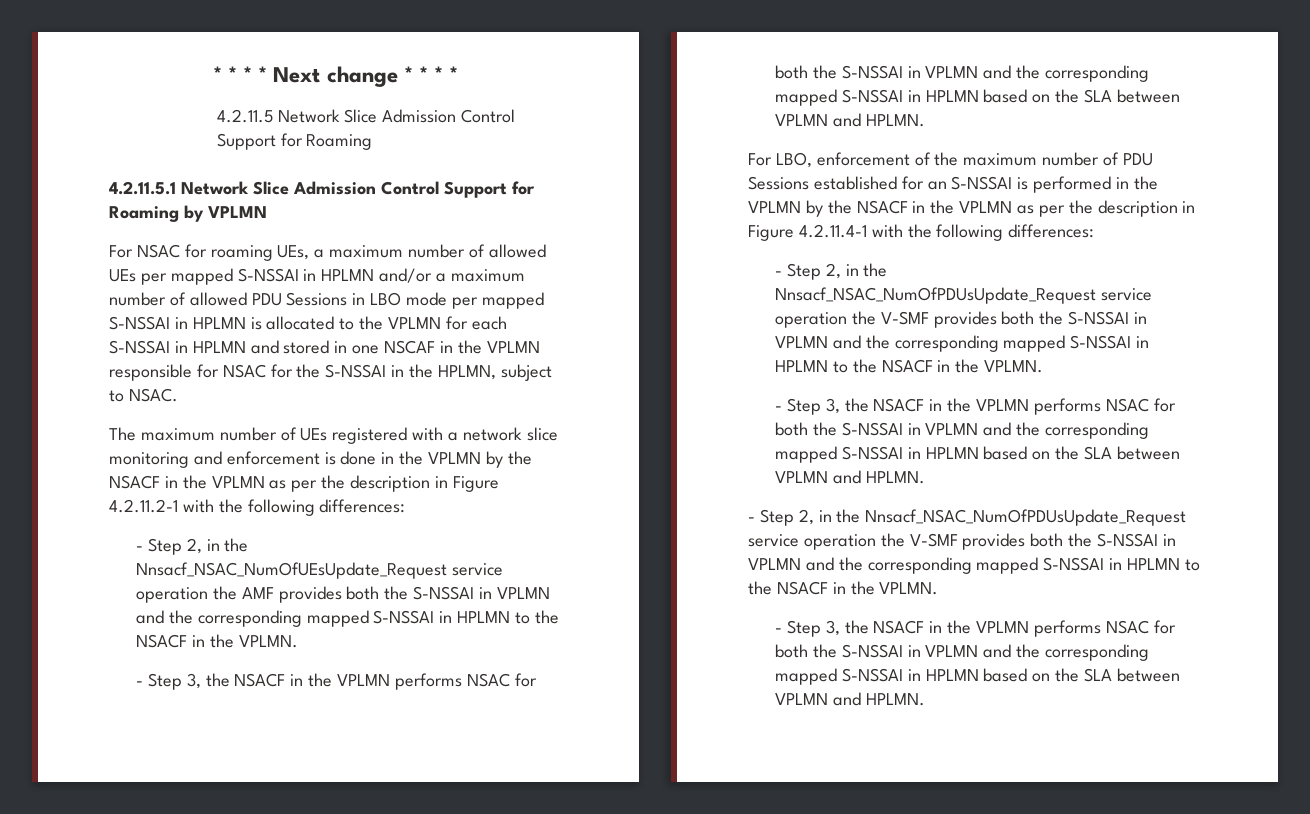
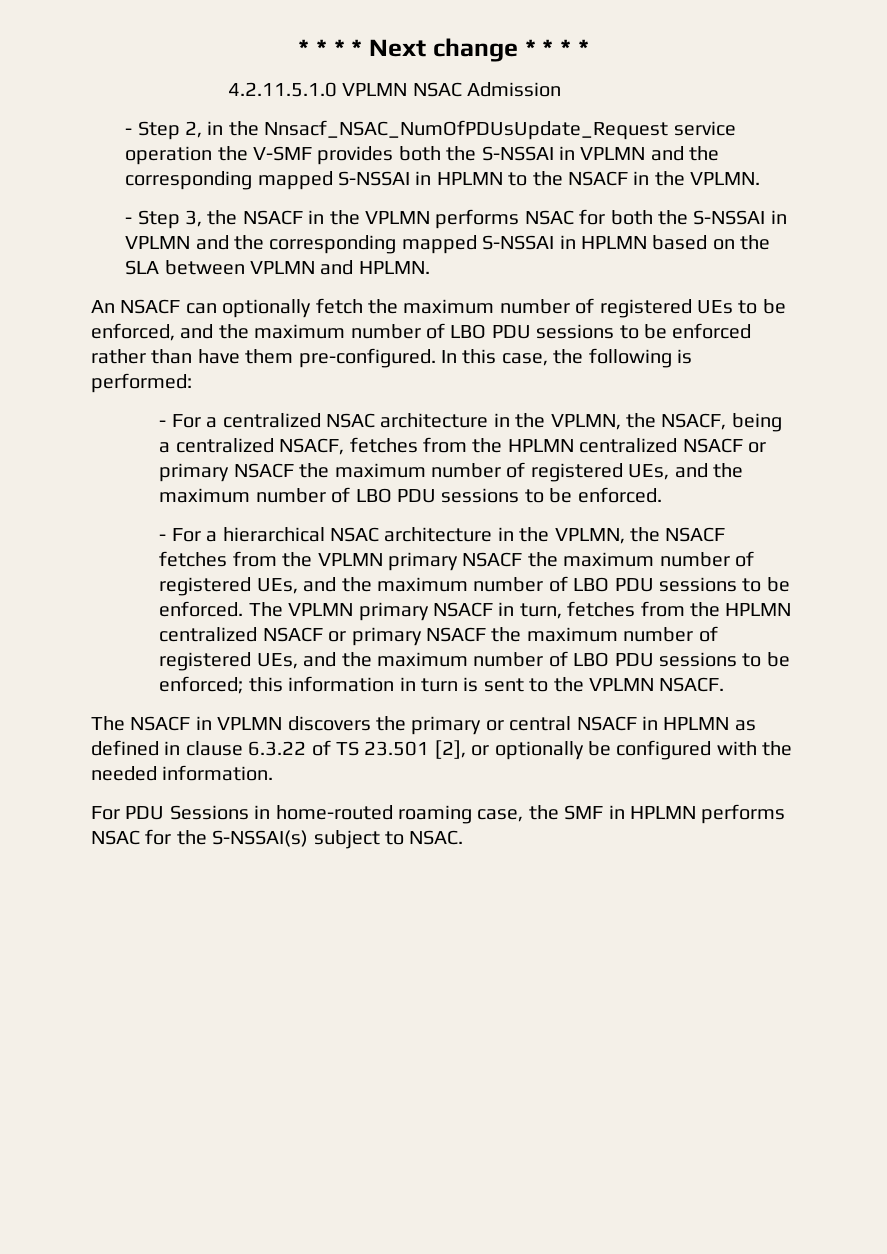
[216,109,516,123] [216,133,373,150] [109,181,535,198] [109,205,267,222] [109,244,546,261] [109,268,525,285] [109,292,544,309] [109,316,507,330] [109,340,540,354] [109,364,552,381] [109,388,178,402] [109,427,558,444] [109,451,532,468] [109,475,499,492] [109,499,406,516] [135,538,249,555] [135,562,503,579] [135,586,550,603] [135,610,559,627] [135,634,298,648] [135,673,537,690] [774,65,1149,82] [774,89,1180,106] [774,113,925,127] [748,152,1153,168] [748,176,1158,193] [748,200,1196,217] [748,224,1095,241] 4.2.11.5 Network Slice Admission Control Support for Roaming // 4.2.11.5.1 Network Slice Admission Control Support for Roaming by VPLMN // For NSAC for roaming UEs, a maximum number of allowed UEs per mapped S-NSSAI in HPLMN and/or a maximum number of allowed PDU Sessions in LBO mode per mapped S-NSSAI in HPLMN is allocated to the VPLMN for each S-NSSAI in HPLMN and stored in one NSCAF in the VPLMN responsible for NSAC for the S-NSSAI in the HPLMN, subject to NSAC. // The maximum number of UEs registered with a network slice monitoring and enforcement is done in the VPLMN by the NSACF in the VPLMN as per the description in Figure 4.2.11.2-1 with the following differences: // - Step 2, in the Nnsacf_NSAC_NumOfUEsUpdate_Request service operation the AMF provides both the S-NSSAI in VPLMN and the corresponding mapped S-NSSAI in HPLMN to the NSACF in the VPLMN. // - Step 3, the NSACF in the VPLMN performs NSAC for both the S-NSSAI in VPLMN and the corresponding mapped S-NSSAI in HPLMN based on the SLA between VPLMN and HPLMN. // For LBO, enforcement of the maximum number of PDU Sessions established for an S-NSSAI is performed in the VPLMN by the NSACF in the VPLMN as per the description in Figure 4.2.11.4-1 with the following differences: -> [227,82,561,97] 4.2.11.5.1.0 VPLMN NSAC Admission
[748,509,1187,526] [748,533,1176,550] [748,557,1200,574] [748,581,939,595] [774,620,1176,637] [774,644,1149,661] [774,668,1180,685] [774,692,925,706] - Step 2, in the Nnsacf_NSAC_NumOfPDUsUpdate_Request service operation the V-SMF provides both the S-NSSAI in VPLMN and the corresponding mapped S-NSSAI in HPLMN to the NSACF in the VPLMN. // - Step 3, the NSACF in the VPLMN performs NSAC for both the S-NSSAI in VPLMN and the corresponding mapped S-NSSAI in HPLMN based on the SLA between VPLMN and HPLMN. -> [91,298,786,318] [91,323,752,341] [91,348,692,368] [91,373,192,393] [159,413,782,432] [159,437,766,455] [159,462,743,482] [159,487,662,503] [159,527,726,544] [159,551,754,571] [159,576,790,596] [159,601,792,621] [159,626,718,646] [159,651,790,671] [159,676,725,694] [91,716,756,735] [91,740,793,760] [91,765,274,781] [91,804,786,824] [91,829,464,849] An NSACF can optionally fetch the maximum number of registered UEs to be enforced, and the maximum number of LBO PDU sessions to be enforced rather than have them pre-configured. In this case, the following is performed: // - For a centralized NSAC architecture in the VPLMN, the NSACF, being a centralized NSACF, fetches from the HPLMN centralized NSACF or primary NSACF the maximum number of registered UEs, and the maximum number of LBO PDU sessions to be enforced. // - For a hierarchical NSAC architecture in the VPLMN, the NSACF fetches from the VPLMN primary NSACF the maximum number of registered UEs, and the maximum number of LBO PDU sessions to be enforced. The VPLMN primary NSACF in turn, fetches from the HPLMN centralized NSACF or primary NSACF the maximum number of registered UEs, and the maximum number of LBO PDU sessions to be enforced; this information in turn is sent to the VPLMN NSACF. // The NSACF in VPLMN discovers the primary or central NSACF in HPLMN as defined in clause 6.3.22 of TS 23.501 [2], or optionally be configured with the needed information. // For PDU Sessions in home-routed roaming case, the SMF in HPLMN performs NSAC for the S-NSSAI(s) subject to NSAC.

